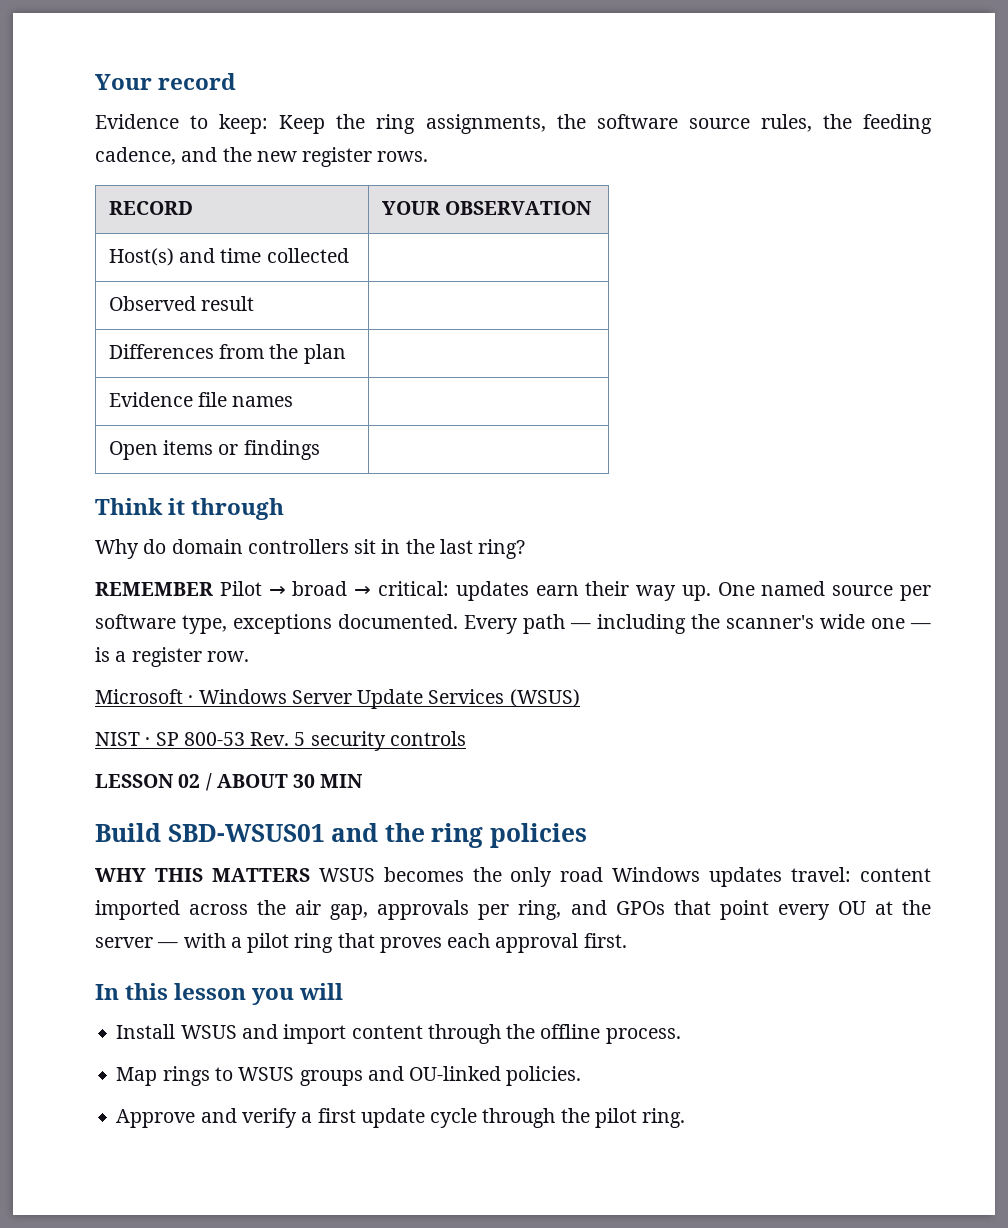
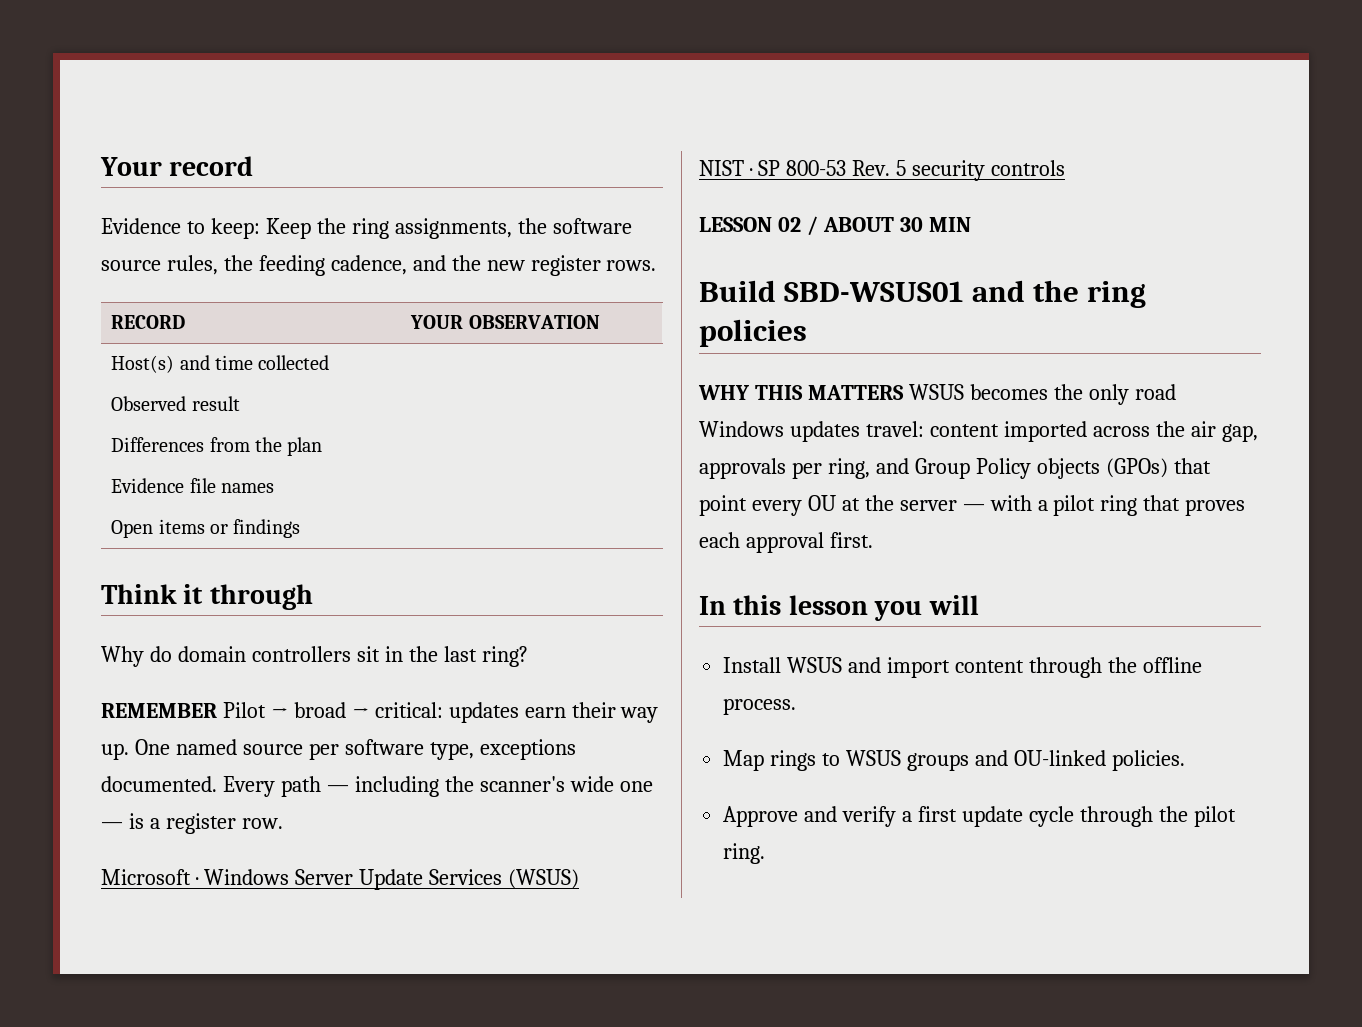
[615,901,665,915] GPOs -> [914,458,1168,479] Group Policy objects (GPOs)

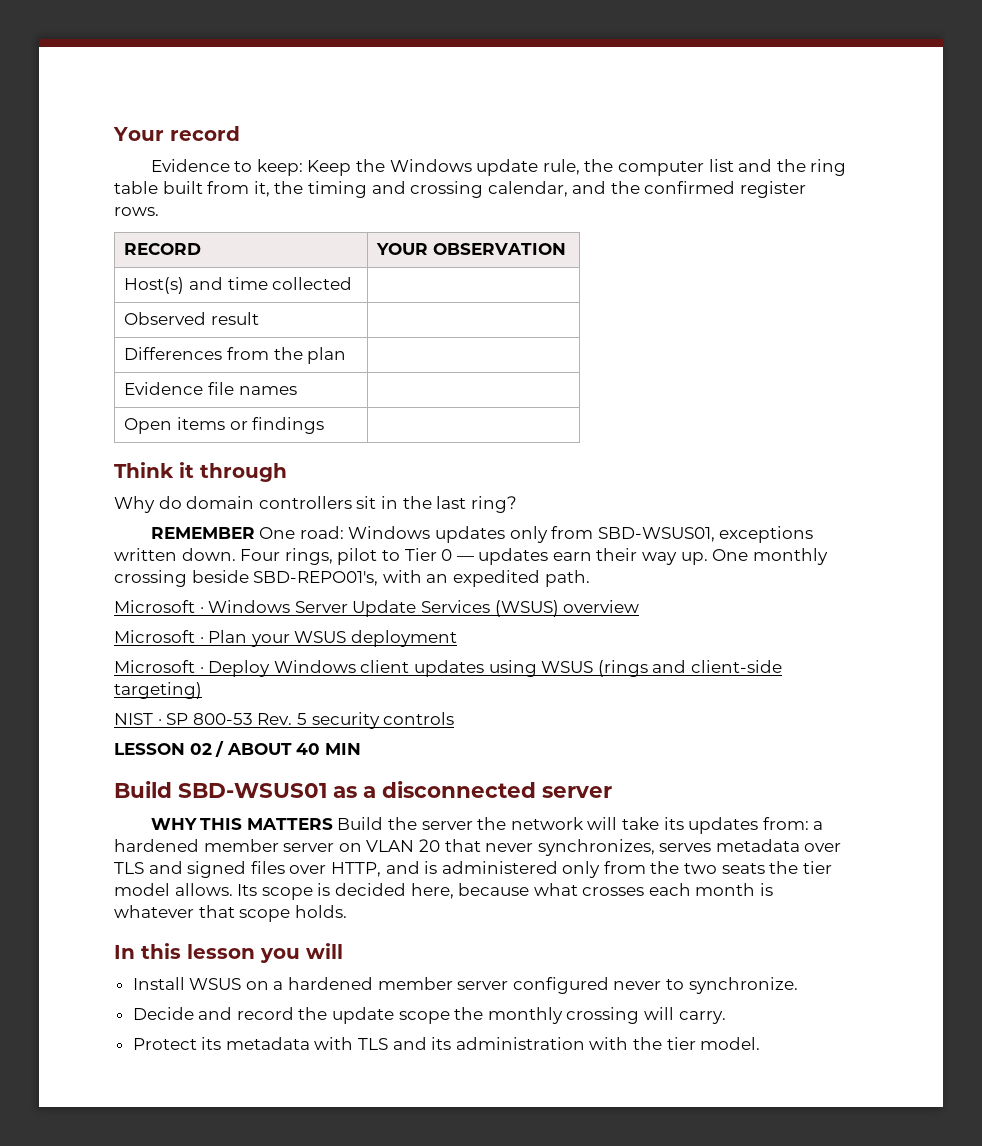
[351,218,632,239] [101,255,525,276] ring assignments, the software source rules, the feeding cadence, and the new -> [389,159,847,176] [114,181,736,198] Windows update rule, the computer list and the ring table built from it, the timing and crossing calendar, and the confirmed
[222,702,443,718] Pilot → broad → critical: -> [259,526,814,543] [114,548,474,565] One road: Windows updates only from SBD-WSUS01, exceptions written down. Four rings, pilot to Tier 0 —
[175,739,576,760] [101,776,653,797] [101,813,283,834] named source per software type, exceptions documented. Every path — including the scanner's wide one — is a register row. -> [752,548,828,565] [114,570,590,587] monthly crossing beside SBD-REPO01's, with an expedited path.
(579, 879) none -> [563,600,640,613] [114,630,457,647] [114,660,782,677] [114,682,202,699] overview // Microsoft · Plan your WSUS deployment // Microsoft · Deploy Windows client updates using WSUS (rings and client-side targeting)
[899,217,923,232] 30 -> [296,743,321,755] 40
[971,280,1147,308] [699,319,807,347] and the ring policies -> [333,781,612,798] as a disconnected server
[908,384,1176,405] [699,421,1258,442] [699,458,1211,479] [699,495,1246,516] [699,532,873,553] WSUS becomes the only road Windows updates travel: content imported across the air gap, approvals per ring, and Group Policy objects (GPOs) that point every OU at the server — with a pilot ring that proves each approval first. -> [337,817,824,834] [114,839,842,856] [114,861,832,878] [114,883,774,900] [114,905,347,922] Build the server the network will take its updates from: a hardened member server on VLAN 20 that never synchronizes, serves metadata over TLS and signed files over HTTP, and is administered only from the two seats the tier model allows. Its scope is decided here, because what crosses each month is whatever that scope holds.
[848,657,1202,678] [723,698,797,715] [723,750,1185,771] [723,806,1236,827] [723,843,766,864] and import content through the offline process. // Map rings to WSUS groups and OU-linked policies. // Approve and verify a first update cycle through the pilot ring. -> [245,977,798,994] [132,1007,726,1024] [132,1037,761,1050] on a hardened member server configured never to synchronize. // Decide and record the update scope the monthly crossing will carry. // Protect its metadata with TLS and its administration with the tier model.

